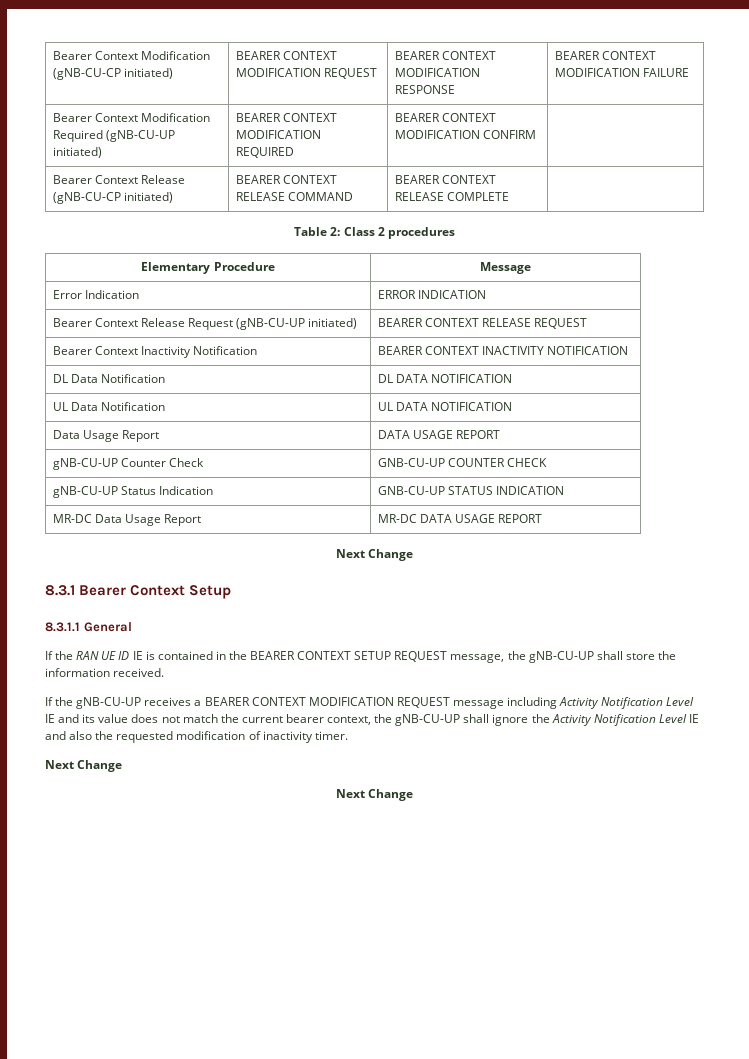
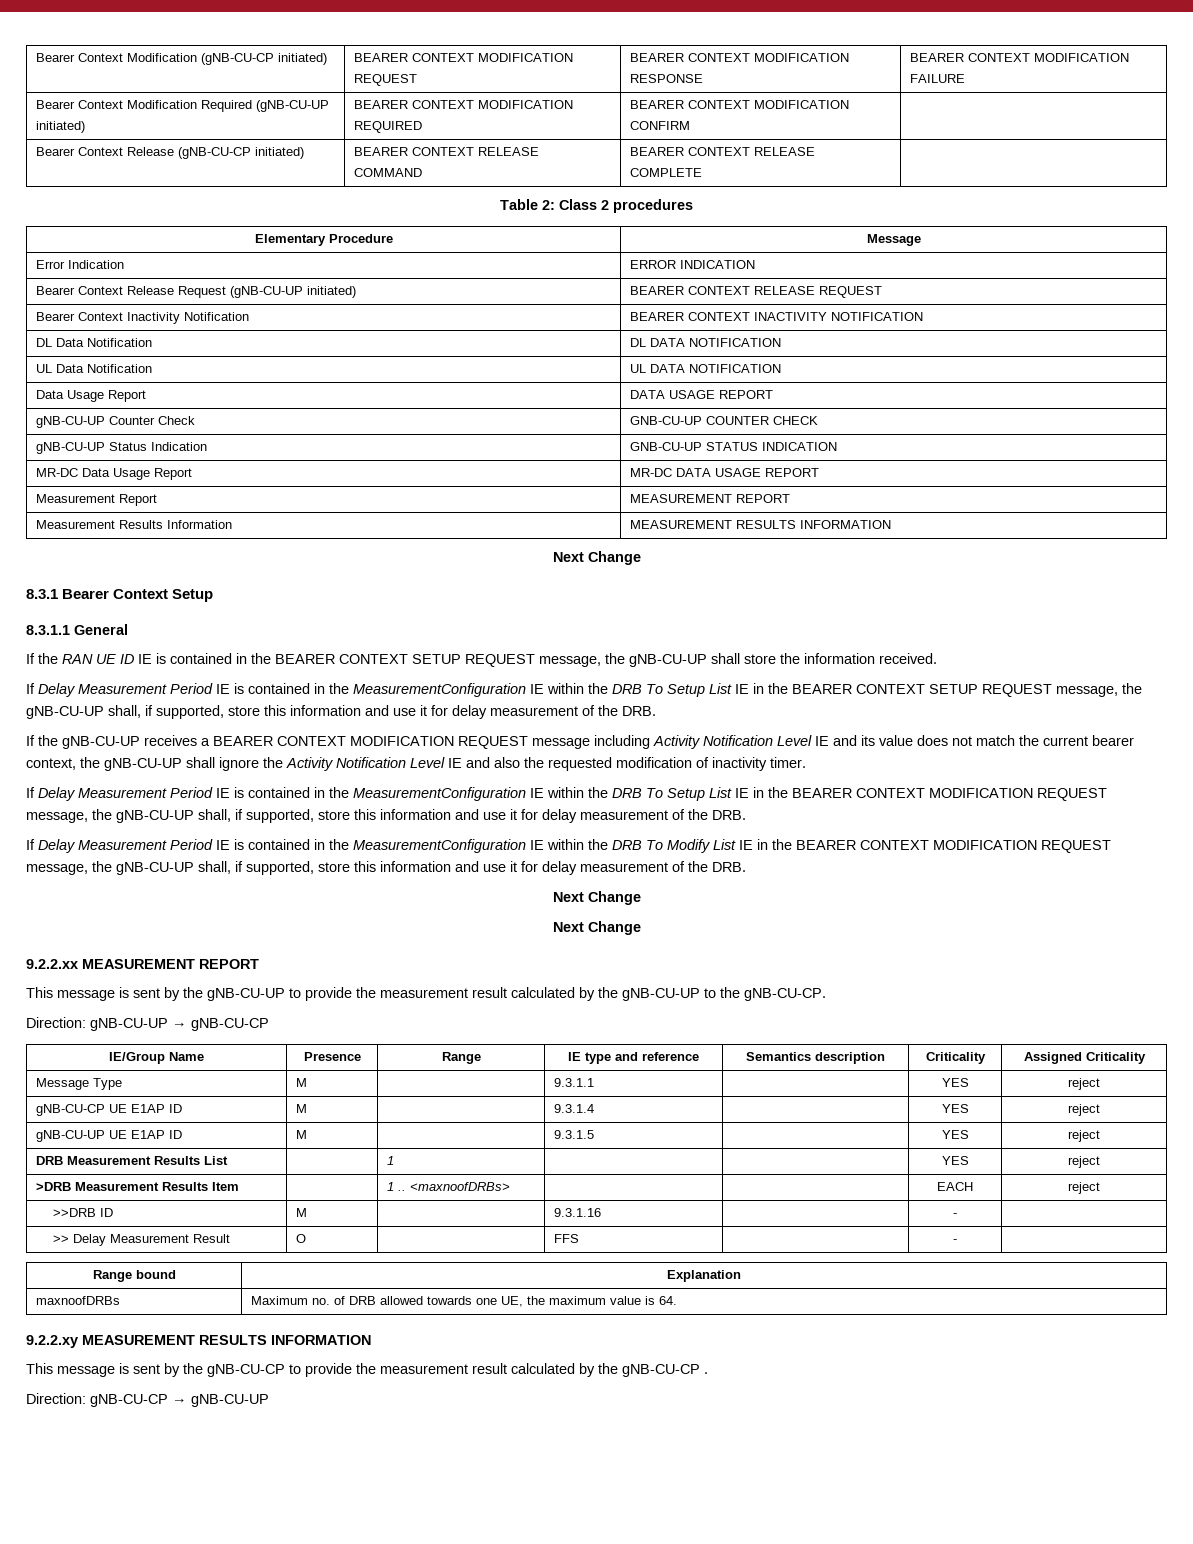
(543, 518) none -> [36,494,158,506] [630,494,791,503] [36,520,233,529] [630,520,892,529] // Measurement Report | MEASUREMENT REPORT // Measurement Results Information | MEASUREMENT RESULTS INFORMATION
(165, 672) none -> [26,683,1142,697] [26,705,656,719] // If Delay Measurement Period IE is contained in the MeasurementConfiguration IE within the DRB To Setup List IE in the BEARER CONTEXT SETUP REQUEST message, the gNB-CU-UP shall, if supported, store this information and use it for delay measurement of the DRB.
[45,760,123,772] [335,789,414,801] Next Change // Next Change -> [26,787,1107,801] [26,809,746,823] [26,839,1111,853] [26,861,746,875] [552,891,641,905] [552,921,641,935] [26,959,259,969] [26,987,826,1001] [26,1017,269,1031] [109,1052,204,1064] [303,1052,361,1061] [441,1052,481,1064] [568,1052,699,1064] [746,1052,885,1064] [925,1052,986,1064] [1023,1052,1146,1064] [36,1078,123,1090] [296,1078,308,1087] [554,1078,595,1087] [941,1078,969,1087] [1068,1078,1100,1090] [36,1104,183,1116] [296,1104,308,1113] [554,1104,595,1113] [941,1104,969,1113] [1068,1104,1100,1116] [36,1130,183,1142] [296,1130,308,1139] [554,1130,595,1139] [941,1130,969,1139] [1068,1130,1100,1142] [36,1156,229,1165] [387,1156,395,1165] [941,1156,969,1165] [1068,1156,1100,1168] [36,1182,240,1191] [387,1182,511,1191] [937,1182,973,1191] [1068,1182,1100,1194] [53,1208,114,1217] [296,1208,308,1217] [554,1208,602,1217] [953,1213,957,1217] [53,1234,231,1246] [296,1234,307,1243] [554,1234,580,1243] [953,1239,957,1243] [92,1270,176,1282] [666,1270,741,1282] [36,1296,121,1305] [251,1296,678,1307] [26,1335,371,1348] [26,1363,708,1377] [26,1393,269,1407] If Delay Measurement Period IE is contained in the MeasurementConfiguration IE within the DRB To Setup List IE in the BEARER CONTEXT MODIFICATION REQUEST message, the gNB-CU-UP shall, if supported, store this information and use it for delay measurement of the DRB. // If Delay Measurement Period IE is contained in the MeasurementConfiguration IE within the DRB To Modify List IE in the BEARER CONTEXT MODIFICATION REQUEST message, the gNB-CU-UP shall, if supported, store this information and use it for delay measurement of the DRB. // Next Change // Next Change // 9.2.2.xx MEASUREMENT REPORT // This message is sent by the gNB-CU-UP to provide the measurement result calculated by the gNB-CU-UP to the gNB-CU-CP. // Direction: gNB-CU-UP → gNB-CU-CP // IE/Group Name | Presence | Range | IE type and reference | Semantics description | Criticality | Assigned Criticality // Message Type | M | | 9.3.1.1 | | YES | reject // gNB-CU-CP UE E1AP ID | M | | 9.3.1.4 | | YES | reject // gNB-CU-UP UE E1AP ID | M | | 9.3.1.5 | | YES | reject // DRB Measurement Results List | | 1 | | | YES | reject // >DRB Measurement Results Item | | 1 .. <maxnoofDRBs> | | | EACH | reject // >>DRB ID | M | | 9.3.1.16 | | - | // >> Delay Measurement Result | O | | FFS | | - | // Range bound | Explanation // maxnoofDRBs | Maximum no. of DRB allowed towards one UE, the maximum value is 64. // 9.2.2.xy MEASUREMENT RESULTS INFORMATION // This message is sent by the gNB-CU-CP to provide the measurement result calculated by the gNB-CU-CP . // Direction: gNB-CU-CP → gNB-CU-UP

